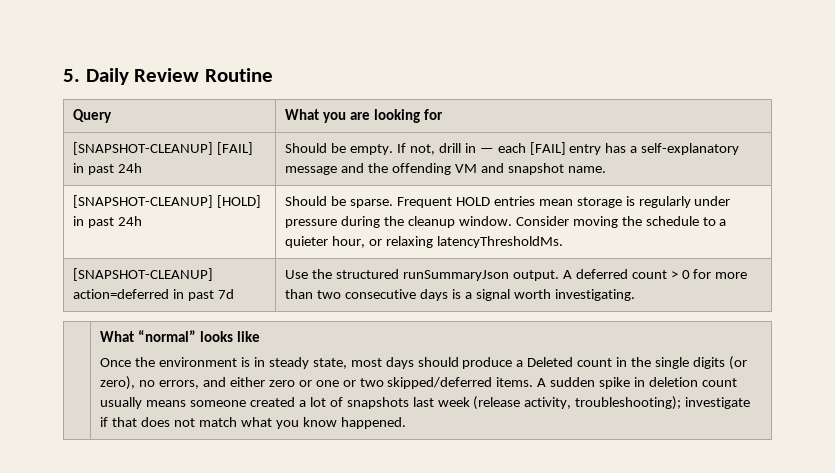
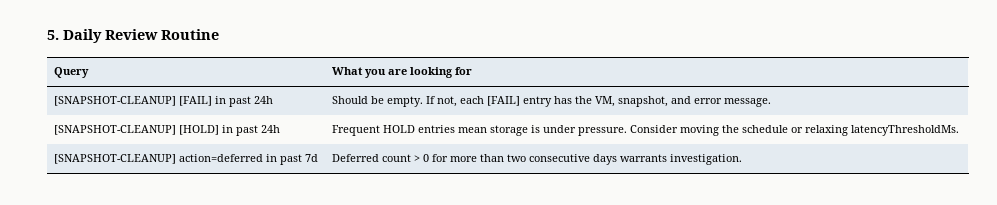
[438,143,494,153] drill in — -> (457, 101) none
[630,143,740,155] [285,163,606,175] a self-explanatory message and the offending VM and snapshot name. -> [574,96,771,107] the VM, snapshot, and error message.
[285,196,394,208] Should be sparse. -> (280, 129) none
[638,196,731,208] [285,216,727,228] [285,236,366,248] regularly under pressure during the cleanup window. Consider moving the schedule to a quieter hour, -> [542,125,788,136] under pressure. Consider moving the schedule
[285,269,628,281] Use the structured runSummaryJson output. A deferred -> [331,154,379,162] Deferred
[452,289,635,301] [100,330,261,342] [100,356,747,370] [100,376,737,390] [100,396,751,410] [100,417,406,429] is a signal worth investigating. // | What “normal” looks like // Once the environment is in steady state, most days should produce a Deleted count in the single digits (or zero), no errors, and either zero or one or two skipped/deferred items. A sudden spike in deletion count usually means someone created a lot of snapshots last week (release activity, troubleshooting); investigate if that does not match what you know happened. -> [619,154,742,165] warrants investigation.

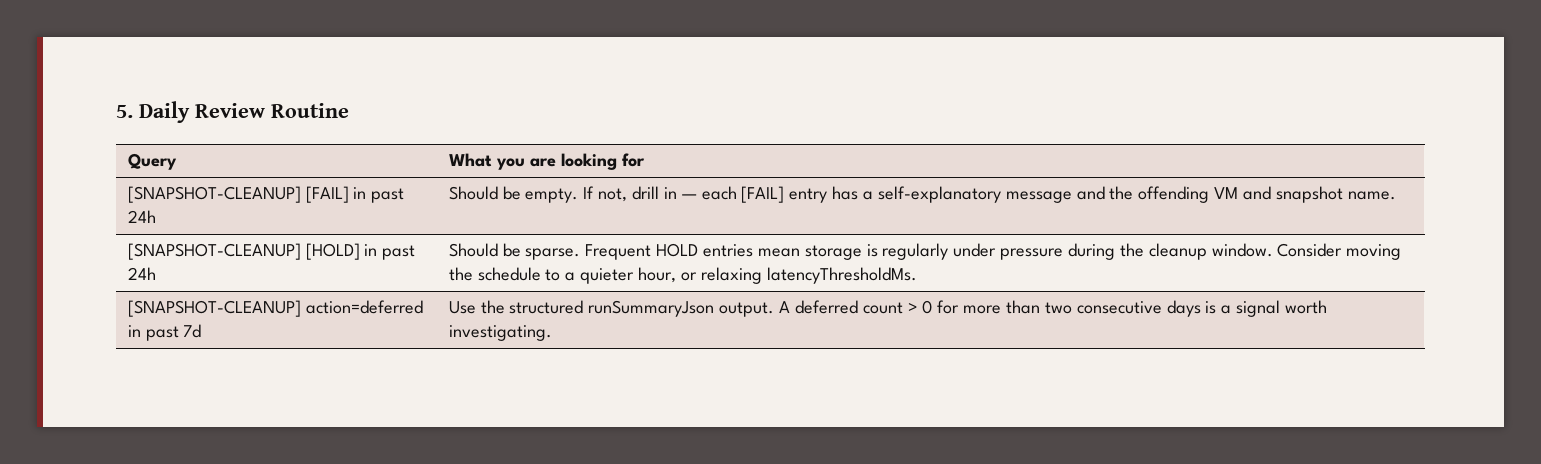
(457, 101) none -> [632,186,697,200] drill in —
[574,96,771,107] the VM, snapshot, and error message. -> [863,186,1396,203] a self-explanatory message and the offending VM and snapshot name.
(280, 129) none -> [448,243,581,260] Should be sparse.
[542,125,788,136] under pressure. Consider moving the schedule -> [882,243,1402,260] [448,267,677,284] regularly under pressure during the cleanup window. Consider moving the schedule to a quieter hour,
[331,154,379,162] Deferred -> [448,300,858,317] Use the structured runSummaryJson output. A deferred
[619,154,742,165] warrants investigation. -> [1205,300,1328,317] [448,325,552,341] is a signal worth investigating.

